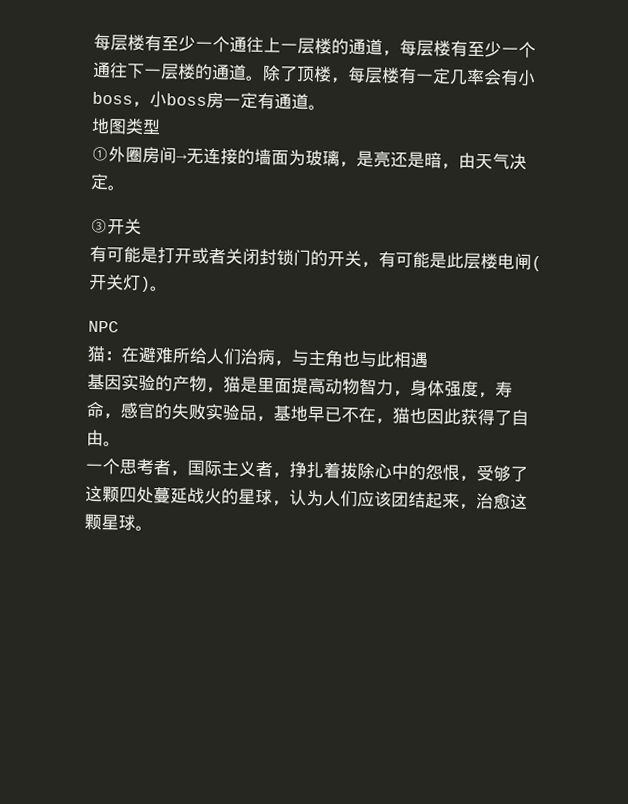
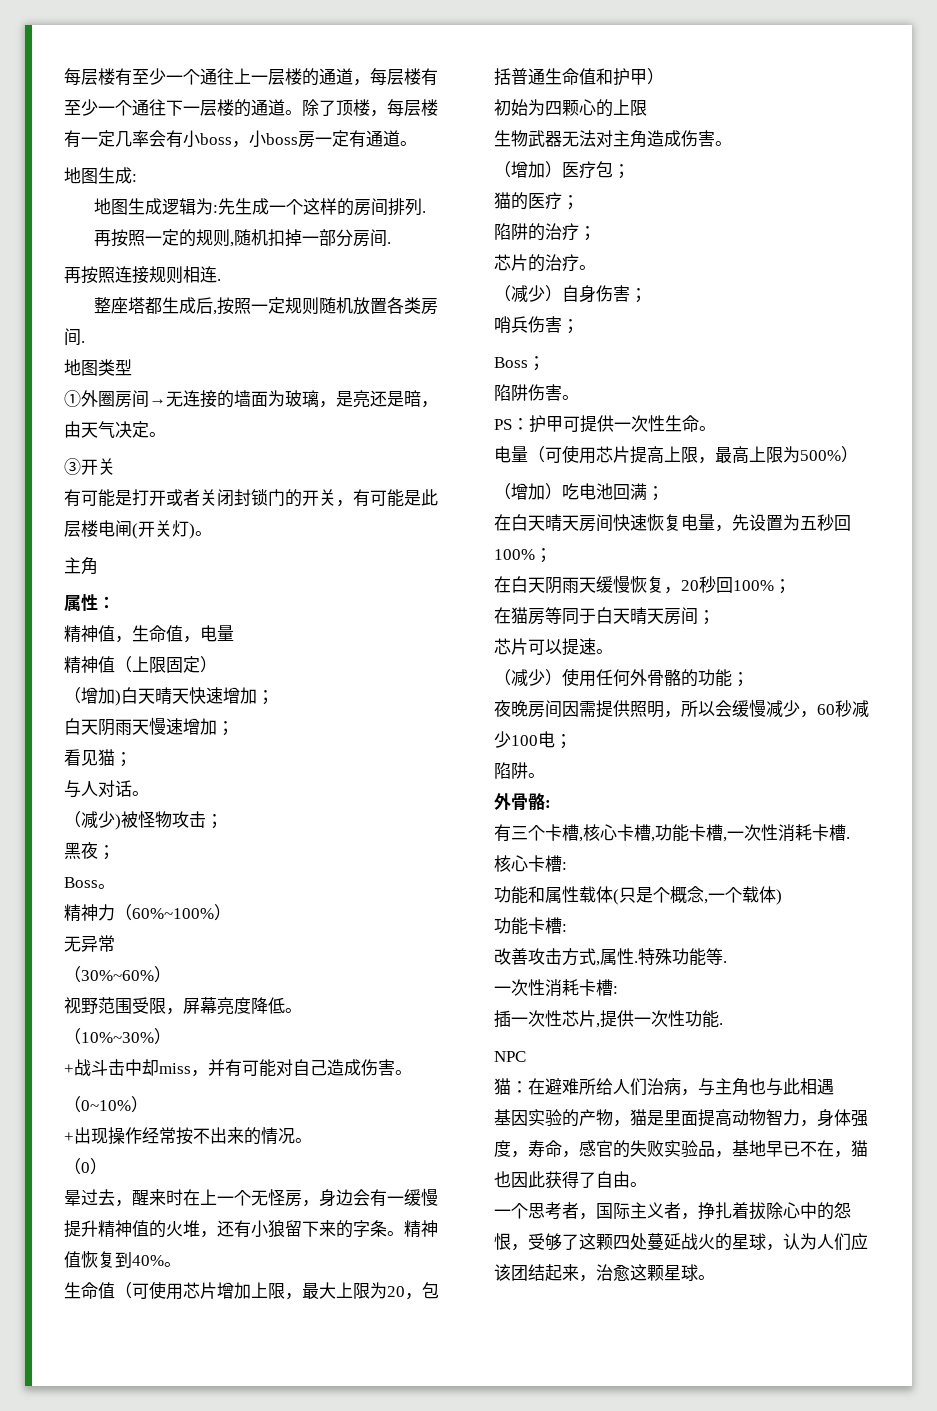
(326, 107) none -> [64,167,137,184] [94,198,427,216] [94,229,392,247] [64,266,221,284] [94,297,439,315] [64,328,85,346] // 地图生成: // 地图生成逻辑为:先生成一个这样的房间排列. // 再按照一定的规则,随机扣掉一部分房间. // 再按照连接规则相连. // 整座塔都生成后,按照一定规则随机放置各类房间.
(168, 288) none -> [64,557,98,575] [64,594,115,611] [64,625,234,643] [64,656,217,673] [64,687,274,706] [64,717,234,736] [64,749,132,767] [64,780,149,798] [64,811,223,830] [64,842,115,860] [64,877,115,889] [64,904,231,921] [64,935,115,952] [64,966,171,983] [64,997,302,1015] [64,1028,171,1045] [64,1059,412,1077] [64,1096,148,1113] [64,1127,312,1145] [64,1158,107,1175] [64,1188,438,1207] [64,1220,438,1238] [64,1251,181,1268] [64,1281,439,1300] [494,68,664,86] [494,99,647,117] [494,130,732,148] [494,161,630,179] [494,192,579,210] [494,223,596,241] [494,254,596,272] [494,285,647,303] [494,316,579,334] [494,356,545,371] [494,384,579,401] [494,415,716,433] [494,445,858,464] [494,483,664,501] [494,514,851,532] [494,548,552,563] [494,575,791,594] [494,607,715,625] [494,638,613,656] [494,668,749,687] [494,699,869,718] [494,731,572,749] [494,762,545,779] [494,793,551,810] [494,824,850,842] [494,855,567,872] [494,886,782,905] [494,917,567,935] [494,948,727,966] [494,979,618,997] [494,1010,723,1028] // 主角 // 属性： // 精神值，生命值，电量 // 精神值（上限固定） // （增加)白天晴天快速增加； // 白天阴雨天慢速增加； // 看见猫； // 与人对话。 // （减少)被怪物攻击； // 黑夜； // Boss。 // 精神力（60%~100%） // 无异常 // （30%~60%） // 视野范围受限，屏幕亮度降低。 // （10%~30%） // +战斗击中却miss，并有可能对自己造成伤害。 // （0~10%） // +出现操作经常按不出来的情况。 // （0） // 晕过去，醒来时在上一个无怪房，身边会有一缓慢提升精神值的火堆，还有小狼留下来的字条。精神值恢复到40%。 // 生命值（可使用芯片增加上限，最大上限为20，包括普通生命值和护甲） // 初始为四颗心的上限 // 生物武器无法对主角造成伤害。 // （增加）医疗包； // 猫的医疗； // 陷阱的治疗； // 芯片的治疗。 // （减少）自身伤害； // 哨兵伤害； // Boss； // 陷阱伤害。 // PS：护甲可提供一次性生命。 // 电量（可使用芯片提高上限，最高上限为500%） // （增加）吃电池回满； // 在白天晴天房间快速恢复电量，先设置为五秒回100%； // 在白天阴雨天缓慢恢复，20秒回100%； // 在猫房等同于白天晴天房间； // 芯片可以提速。 // （减少）使用任何外骨骼的功能； // 夜晚房间因需提供照明，所以会缓慢减少，60秒减少100电； // 陷阱。 // 外骨骼: // 有三个卡槽,核心卡槽,功能卡槽,一次性消耗卡槽. // 核心卡槽: // 功能和属性载体(只是个概念,一个载体) // 功能卡槽: // 改善攻击方式,属性.特殊功能等. // 一次性消耗卡槽: // 插一次性芯片,提供一次性功能.

